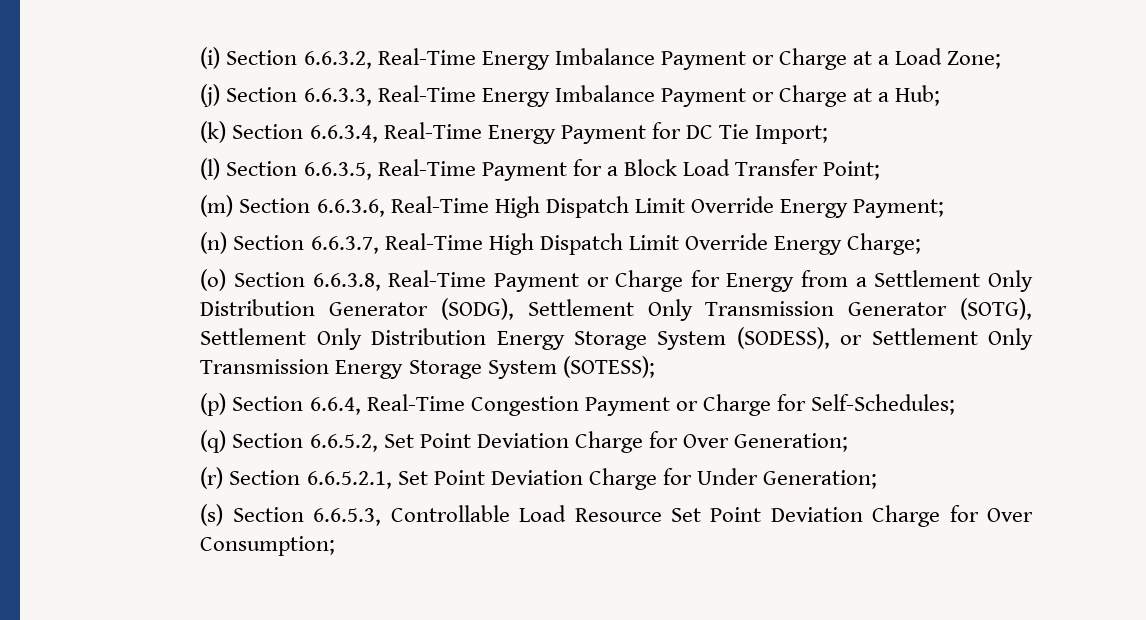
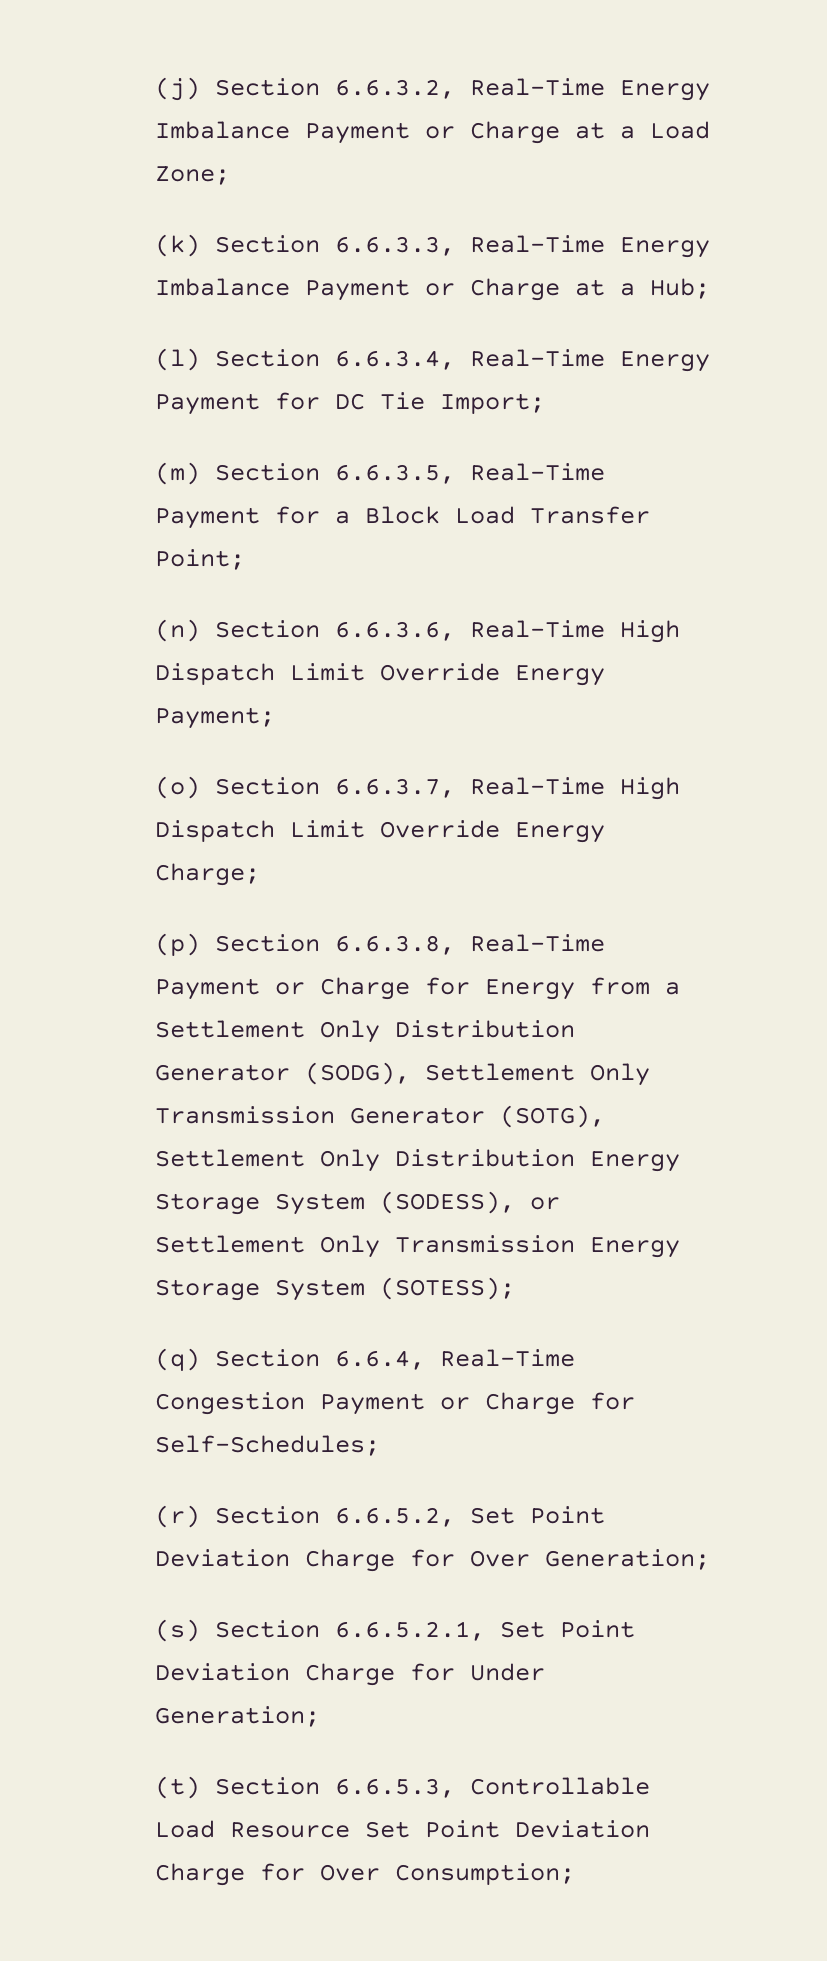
[200,47,221,69] (i) -> [154,77,200,101] (j)
[200,84,221,107] (j) -> [154,234,200,257] (k)
[200,121,227,143] (k) -> [154,348,200,371] (l)
[200,158,221,180] (l) -> [154,462,200,485] (m)
[200,195,234,217] (m) -> [154,619,200,642] (n)
[200,232,228,254] (n) -> [154,776,200,799] (o)
[200,269,227,291] (o) -> [154,933,200,956] (p)
[200,393,227,416] (p) -> [154,1348,200,1371] (q)
[200,430,227,453] (q) -> [154,1505,200,1528] (r)
[200,467,224,489] (r) -> [154,1619,200,1642] (s)
[200,504,224,526] (s) -> [154,1776,200,1799] (t)

